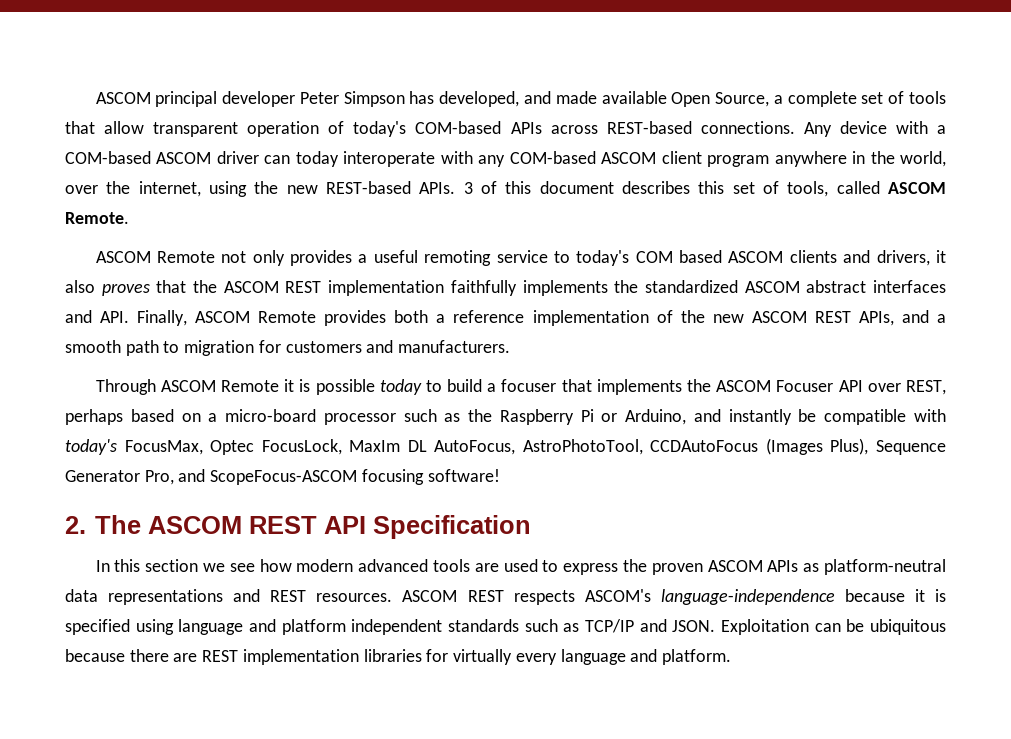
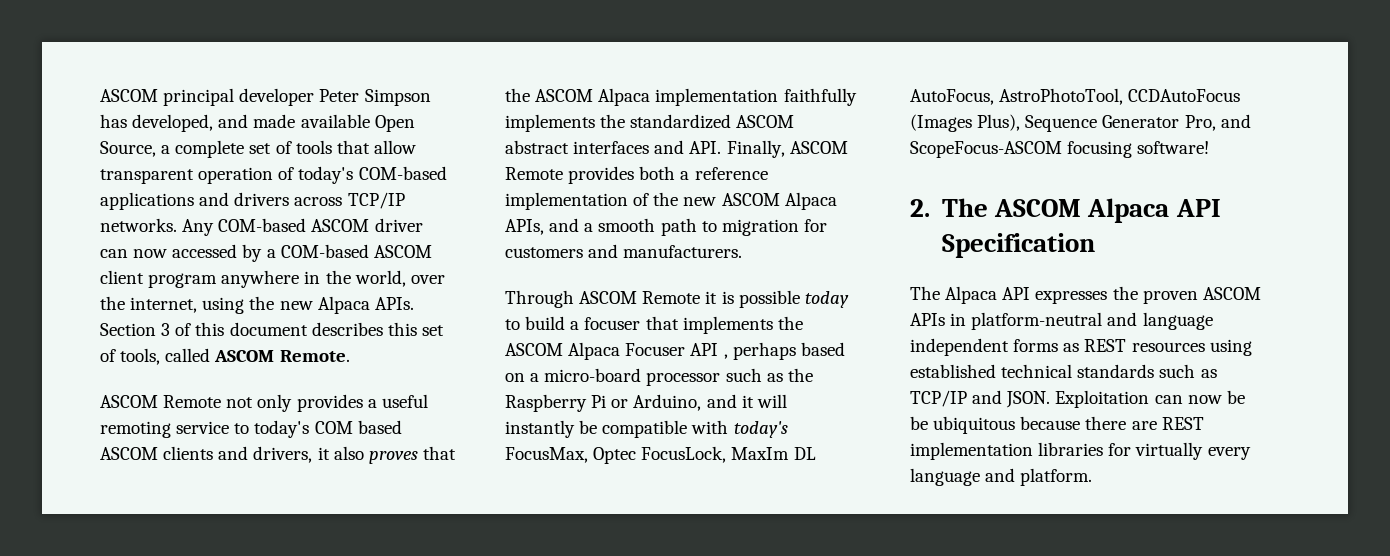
[510,121,946,137] [65,151,506,167] APIs across REST-based connections. Any device with a COM-based ASCOM driver can today interoperate with any -> [100,192,405,210] [100,218,423,236] [100,244,276,262] applications and drivers across TCP/IP networks. Any COM-based ASCOM driver can now accessed by a
[326,181,456,194] REST-based APIs. -> [317,296,414,314] [100,323,156,336] Alpaca APIs. Section
[285,281,322,293] REST -> [598,88,651,106] Alpaca
[814,311,851,323] REST -> [784,192,837,210] Alpaca
(772, 386) none -> [568,342,621,360] Alpaca
[867,380,947,395] over REST, -> [723,354,728,359] ,
(721, 415) none -> [741,394,787,408] it will
[248,516,317,534] REST -> [1087,198,1170,223] Alpaca
[95,559,946,575] [65,589,947,605] [65,619,443,635] In this section we see how modern advanced tools are used to express the proven ASCOM APIs as platform-neutral data representations and REST resources. ASCOM REST respects ASCOM's language-independence because it is specified using language and platform independent -> [910,286,1261,304] [910,312,1213,330] [910,338,1252,356] [910,364,1073,378] The Alpaca API expresses the proven ASCOM APIs in platform-neutral and language independent forms as REST resources using established technical
(841, 627) none -> [1187,390,1245,404] now be

